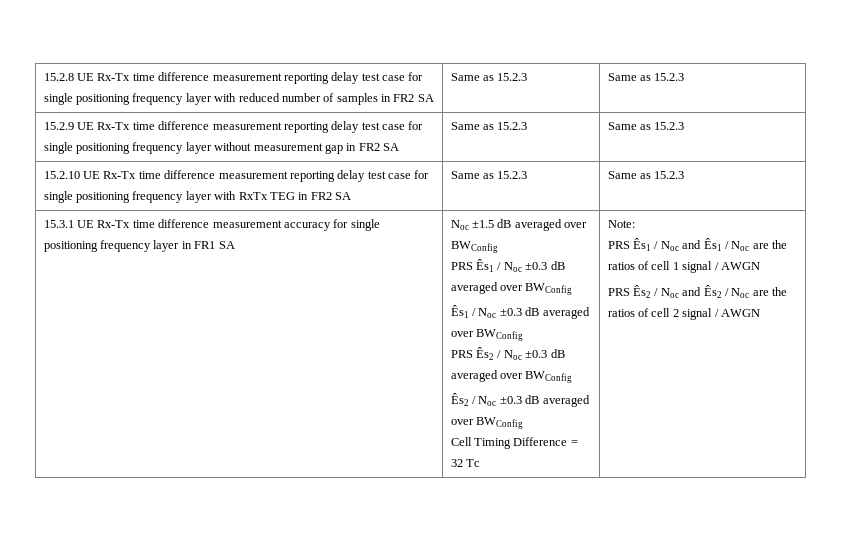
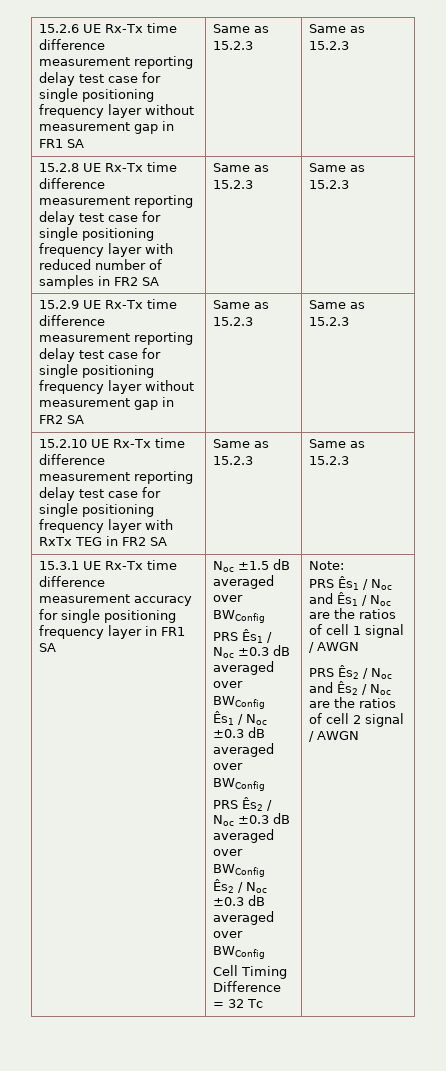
(43, 77) none -> [38,23,177,33] [38,39,105,50] [38,56,193,69] [38,72,161,86] [38,88,154,102] [38,104,194,118] [38,121,174,134] [38,139,84,148] [212,24,269,33] [212,41,253,50] [308,24,365,33] [308,41,349,50] 15.2.6 UE Rx-Tx time difference measurement reporting delay test case for single positioning frequency layer without measurement gap in FR1 SA | Same as 15.2.3 | Same as 15.2.3 //

